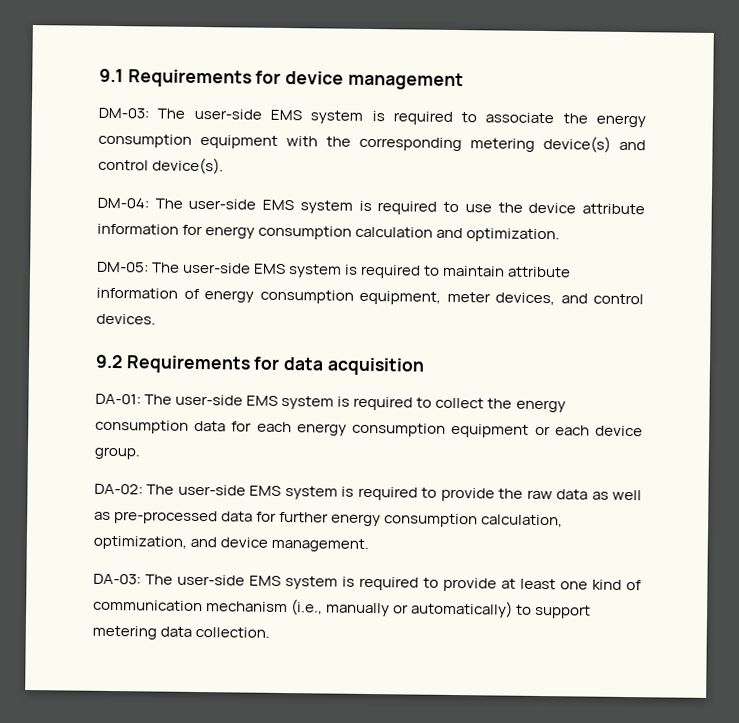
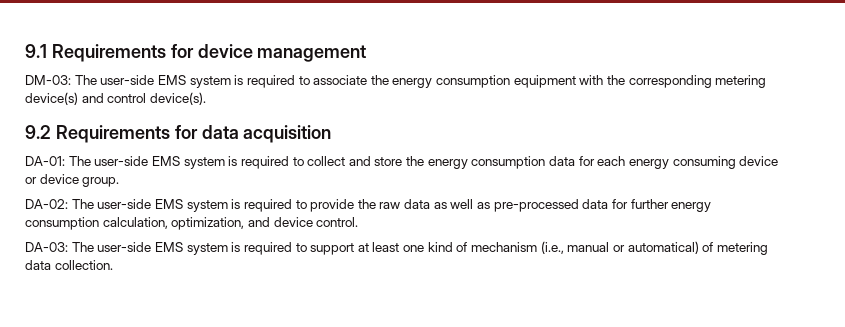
[97,197,646,215] [97,223,561,243] [97,261,572,279] [96,287,644,306] [96,313,156,325] // DM-04: The user-side EMS system is required to use the device attribute information for energy consumption calculation and optimization. // DM-05: The user-side EMS system is required to maintain attribute information of energy consumption equipment, meter devices, and control devices. -> (206, 98) none
(485, 403) none -> [348,156,403,166] and store
[352,422,590,438] consumption equipment or each -> [672,156,779,169] [25,177,37,184] consuming device or
[271,537,370,553] management. -> [316,217,359,227] control.
[443,577,497,592] provide -> [310,243,355,255] support
[93,599,203,612] communication -> (468, 247) none
[326,600,592,619] manually or automatically) to support -> [567,241,714,254] manual or automatical) of

